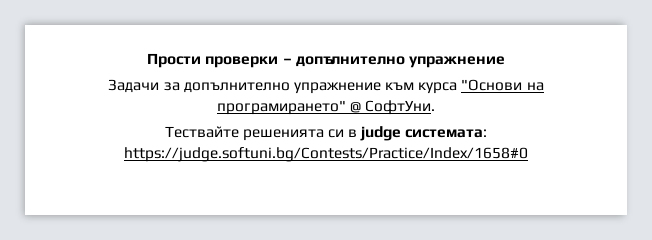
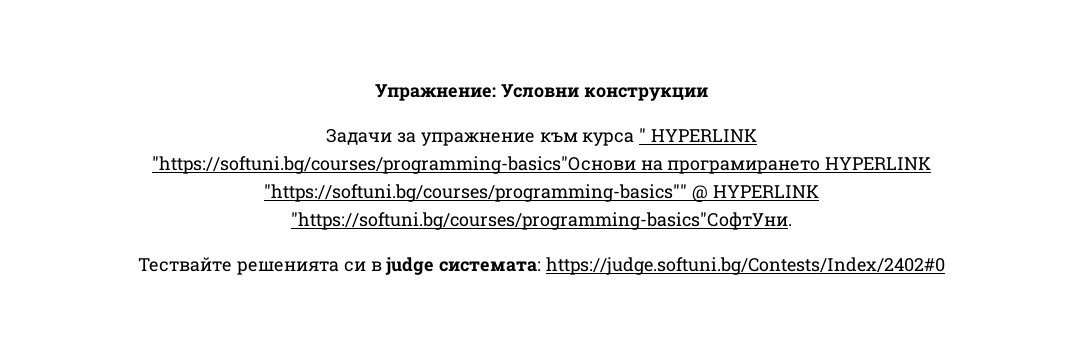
[147,53,505,68] Прости проверки – допълнително упражнение -> [375,84,708,101] Упражнение: Условни конструкции
[183,82,290,93] допълнително -> (416, 137) none
[461,79,544,91] [216,100,436,115] "Основи на програмирането" @ СофтУни. -> [639,128,758,142] [151,156,932,174] [264,184,819,202] [291,212,792,230] " HYPERLINK "https://softuni.bg/courses/programming-basics"Основи на програмирането HYPERLINK "https://softuni.bg/courses/programming-basics"" @ HYPERLINK "https://softuni.bg/courses/programming-basics"СофтУни.
[124,147,528,162] https://judge.softuni.bg/Contests/Practice/Index/1658#0 -> [546,257,946,275] https://judge.softuni.bg/Contests/Index/2402#0

